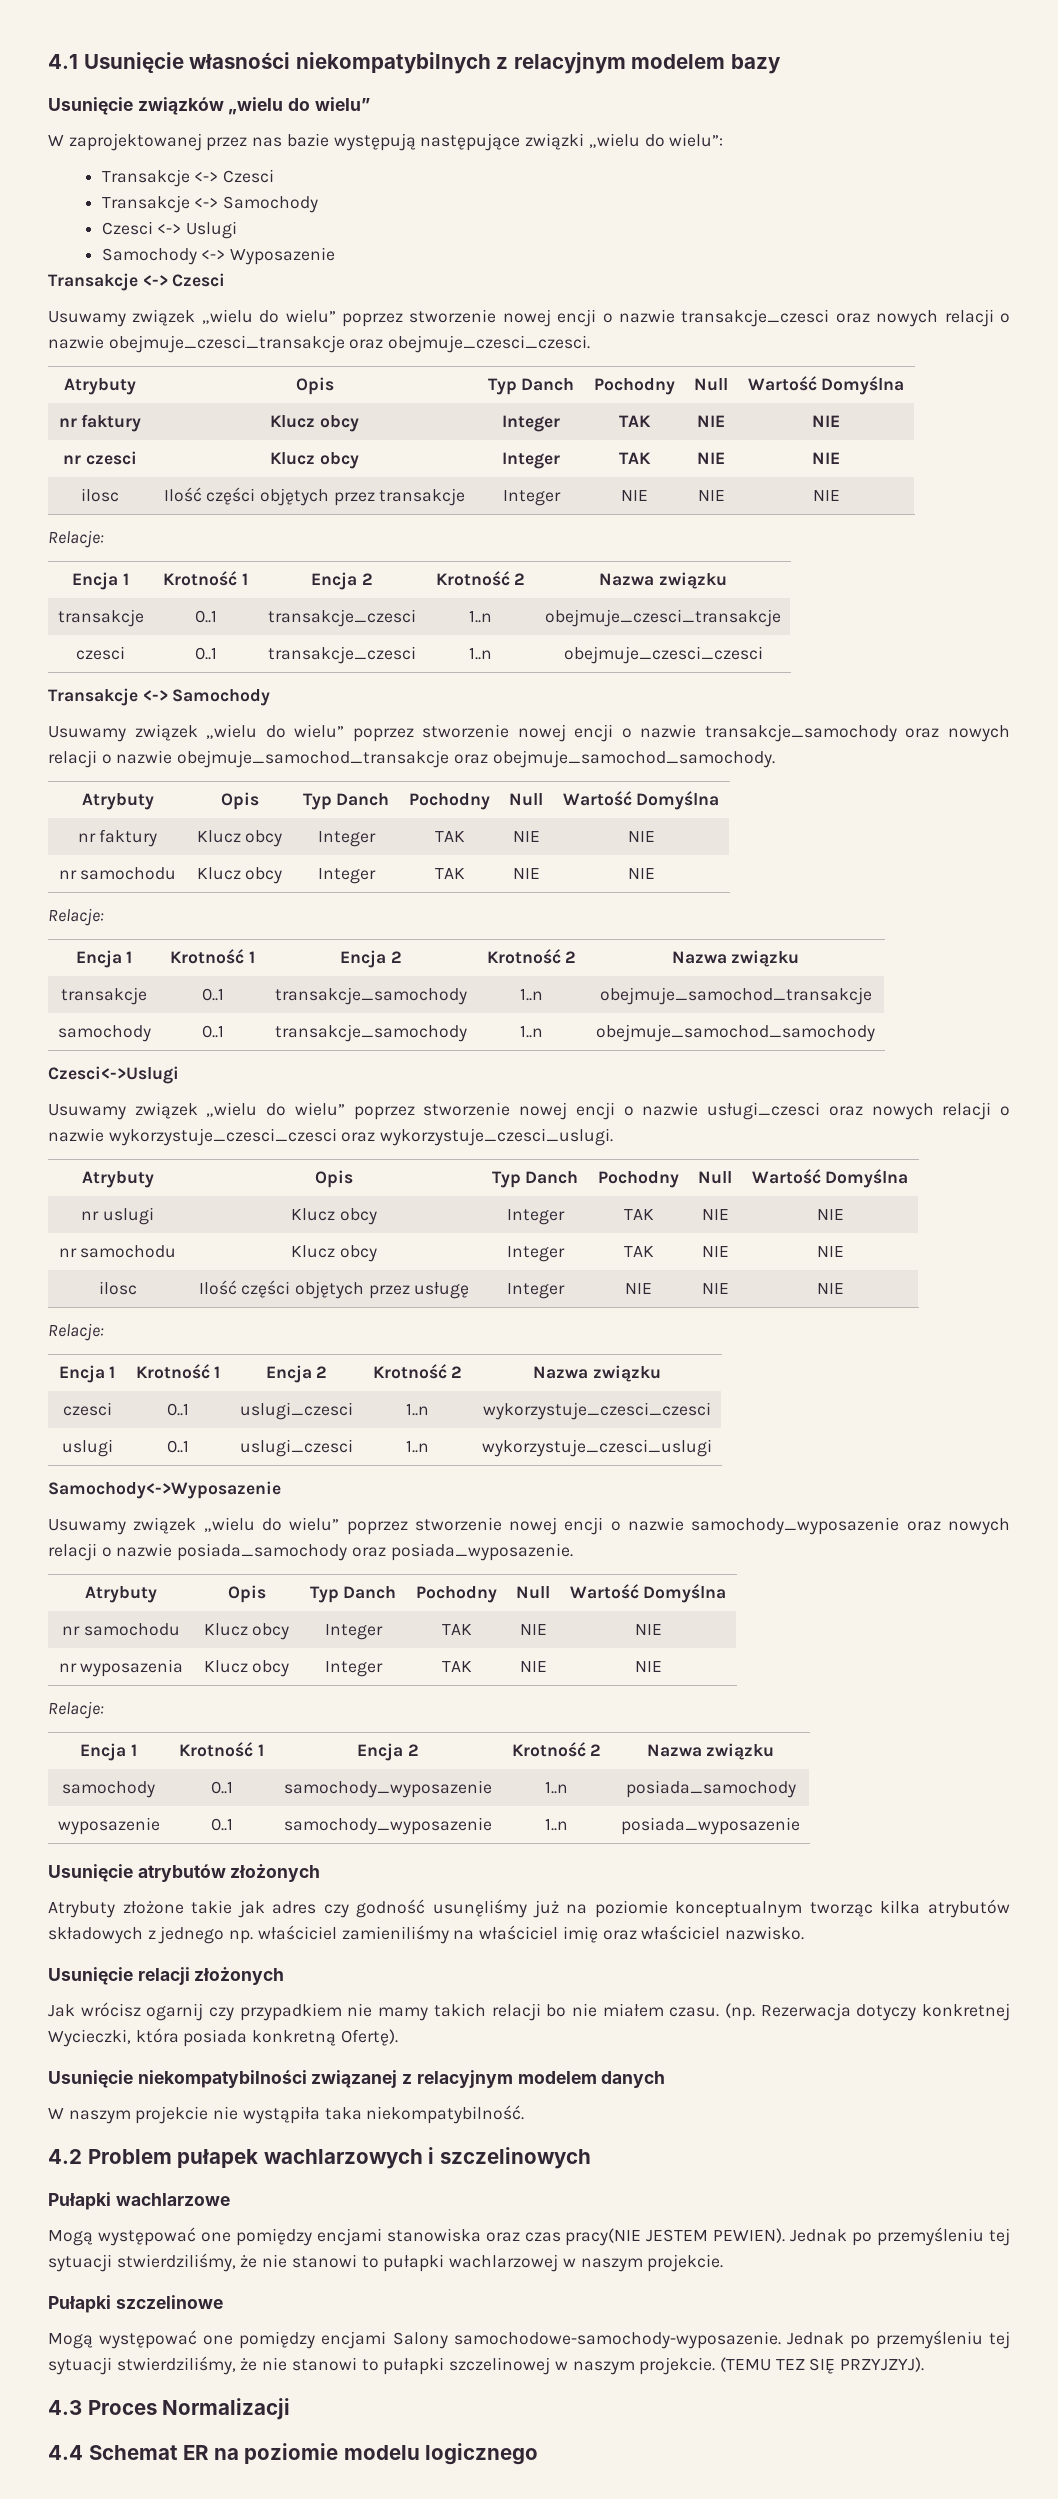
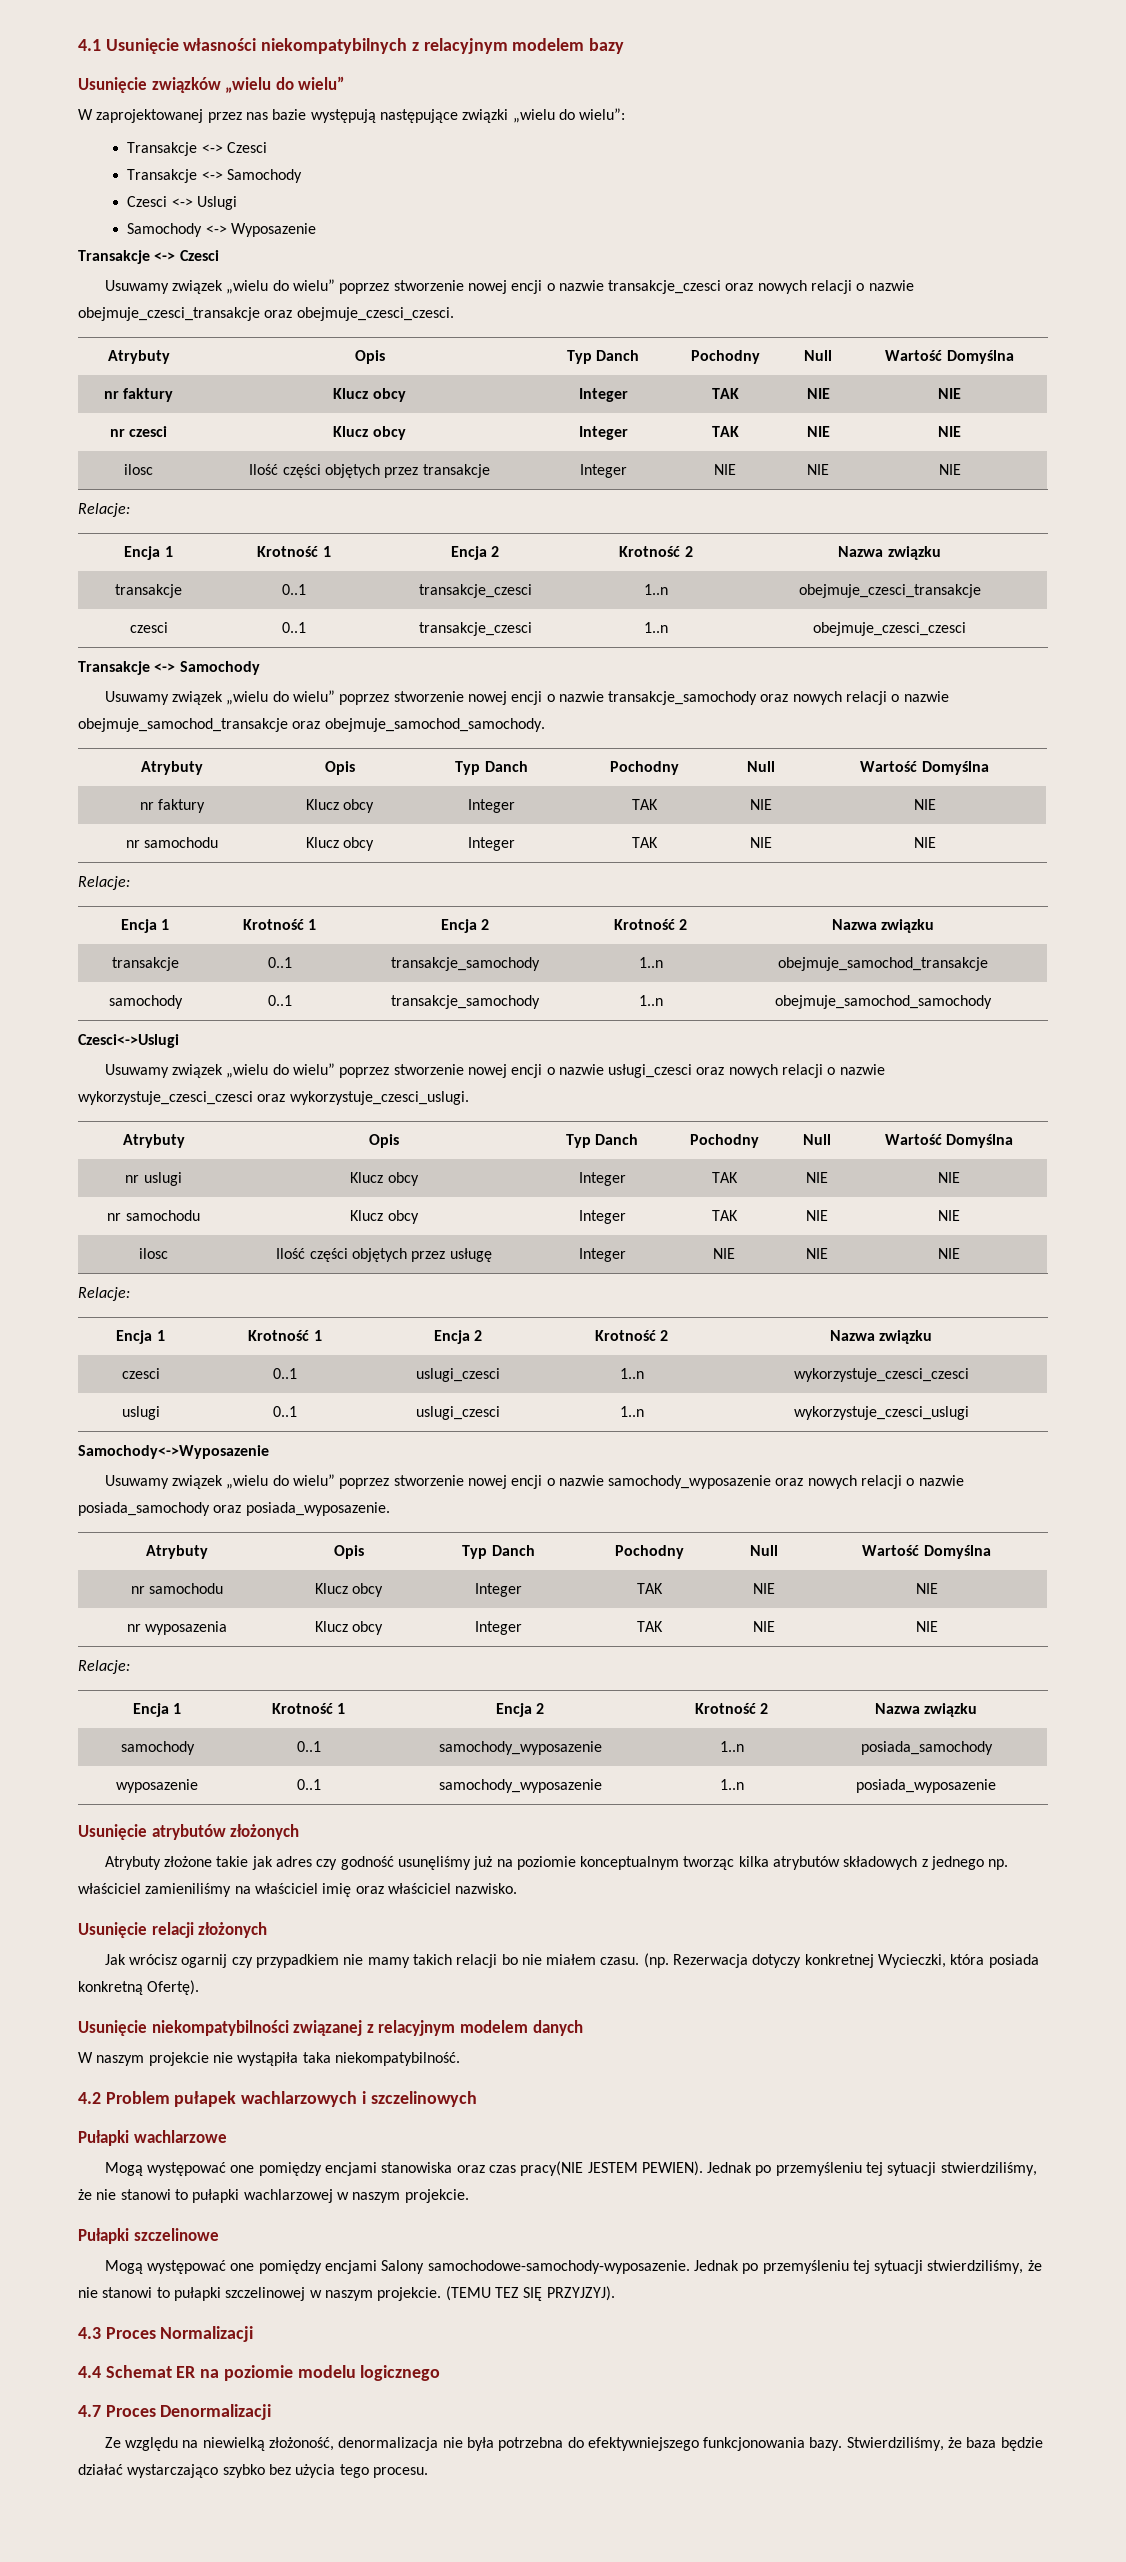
(539, 2454) none -> [78,2404,272,2420] [104,2437,1043,2451] [78,2464,428,2478] // 4.7 Proces Denormalizacji // Ze względu na niewielką złożoność, denormalizacja nie była potrzebna do efektywniejszego funkcjonowania bazy. Stwierdziliśmy, że baza będzie działać wystarczająco szybko bez użycia tego procesu.

